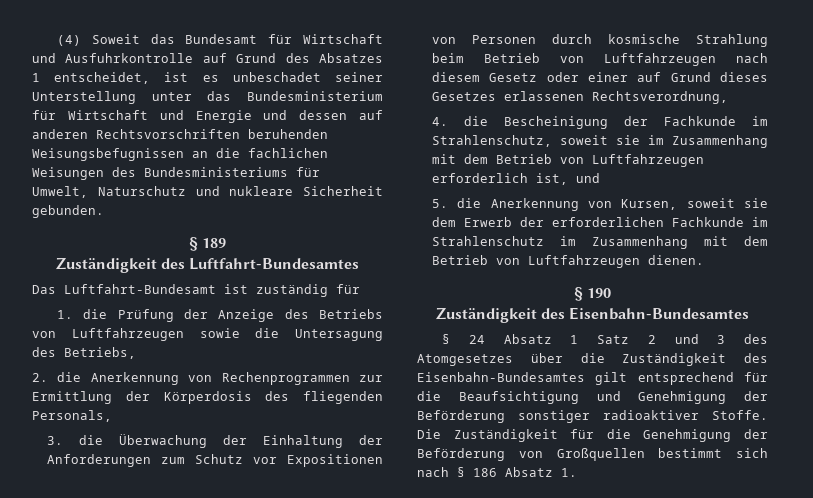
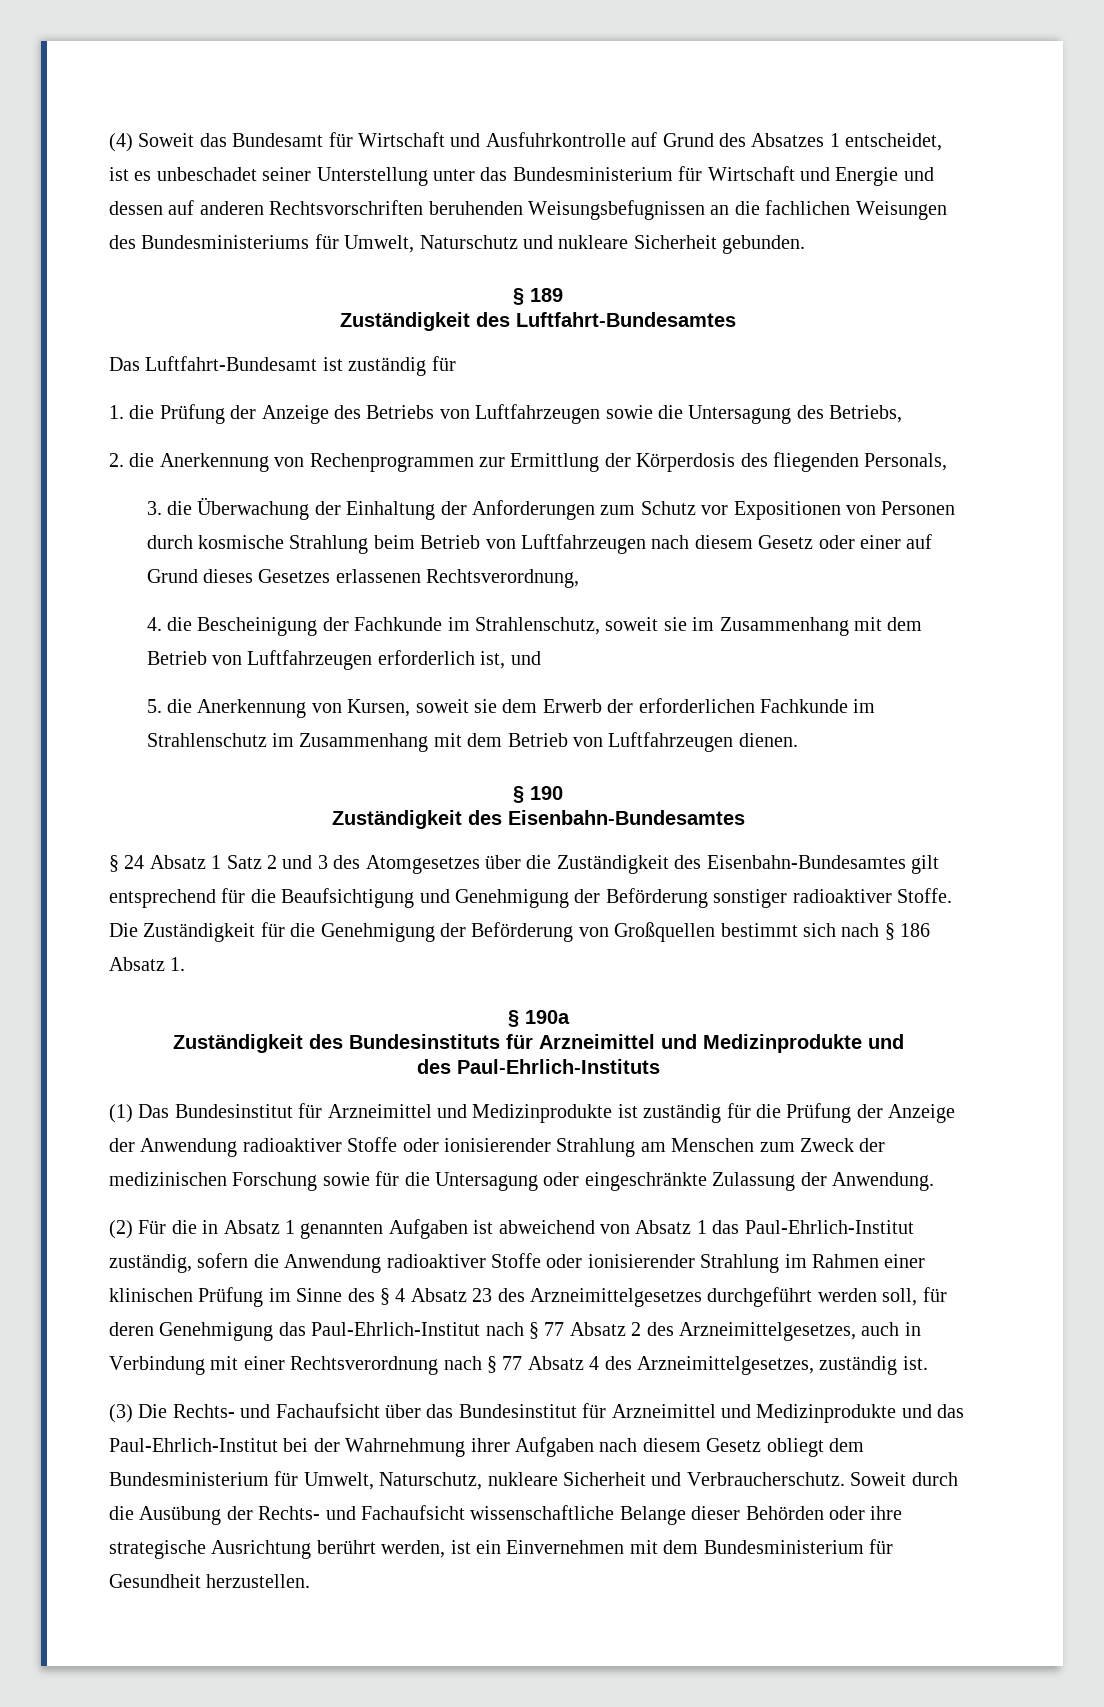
(577, 472) none -> [507,1010,570,1027] [172,1034,904,1053] [416,1059,660,1074] [109,1103,956,1123] [109,1137,886,1157] [109,1171,934,1191] [109,1219,914,1239] [109,1253,926,1273] [109,1287,947,1307] [109,1322,921,1341] [109,1356,928,1375] [109,1403,965,1423] [109,1437,864,1457] [109,1471,958,1490] [109,1505,903,1525] [109,1539,893,1559] [109,1574,311,1588] // § 190a // Zuständigkeit des Bundesinstituts für Arzneimittel und Medizinprodukte und // des Paul-Ehrlich-Instituts // (1) Das Bundesinstitut für Arzneimittel und Medizinprodukte ist zuständig für die Prüfung der Anzeige der Anwendung radioaktiver Stoffe oder ionisierender Strahlung am Menschen zum Zweck der medizinischen Forschung sowie für die Untersagung oder eingeschränkte Zulassung der Anwendung. // (2) Für die in Absatz 1 genannten Aufgaben ist abweichend von Absatz 1 das Paul-Ehrlich-Institut zuständig, sofern die Anwendung radioaktiver Stoffe oder ionisierender Strahlung im Rahmen einer klinischen Prüfung im Sinne des § 4 Absatz 23 des Arzneimittelgesetzes durchgeführt werden soll, für deren Genehmigung das Paul-Ehrlich-Institut nach § 77 Absatz 2 des Arzneimittelgesetzes, auch in Verbindung mit einer Rechtsverordnung nach § 77 Absatz 4 des Arzneimittelgesetzes, zuständig ist. // (3) Die Rechts- und Fachaufsicht über das Bundesinstitut für Arzneimittel und Medizinprodukte und das Paul-Ehrlich-Institut bei der Wahrnehmung ihrer Aufgaben nach diesem Gesetz obliegt dem Bundesministerium für Umwelt, Naturschutz, nukleare Sicherheit und Verbraucherschutz. Soweit durch die Ausübung der Rechts- und Fachaufsicht wissenschaftliche Belange dieser Behörden oder ihre strategische Ausrichtung berührt werden, ist ein Einvernehmen mit dem Bundesministerium für Gesundheit herzustellen.

